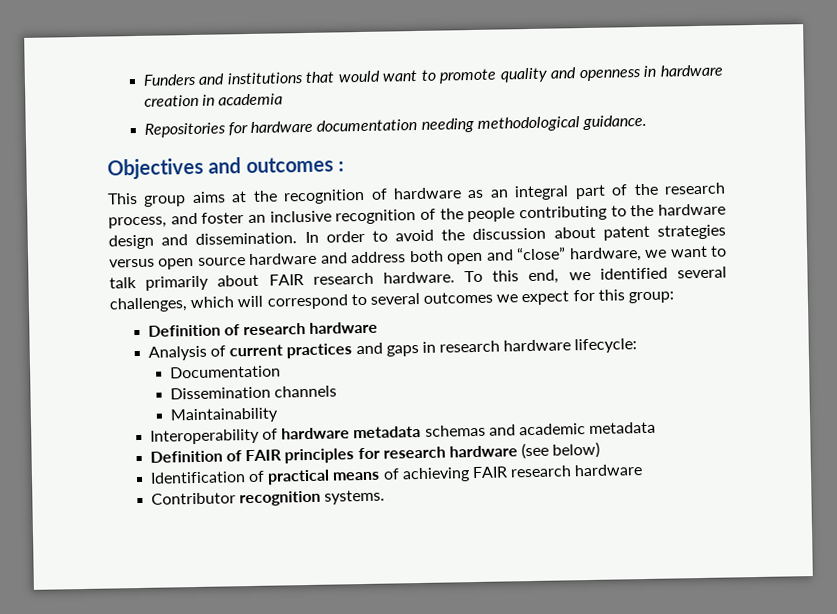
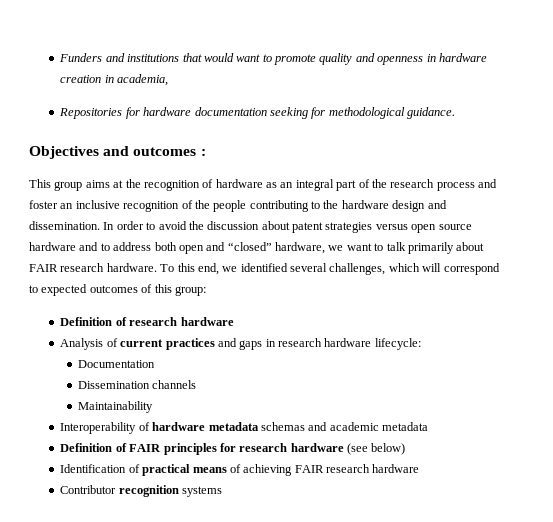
[218,93,284,106] academia -> [117,74,169,86] academia,
[420,117,474,133] needing -> [269,107,326,119] seeking for
[108,216,167,229] process, -> [436,182,475,191] process
(348, 258) none -> [100,243,110,251] to
[516,246,567,261] “close” -> [227,242,272,251] “closed”
[369,289,595,306] several outcomes we expect for -> [41,284,153,296] expected outcomes of
[324,489,386,505] systems. -> [182,486,223,497] systems

